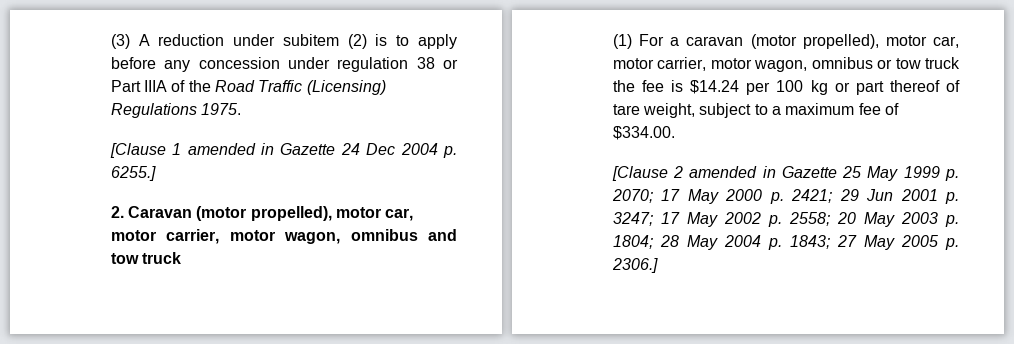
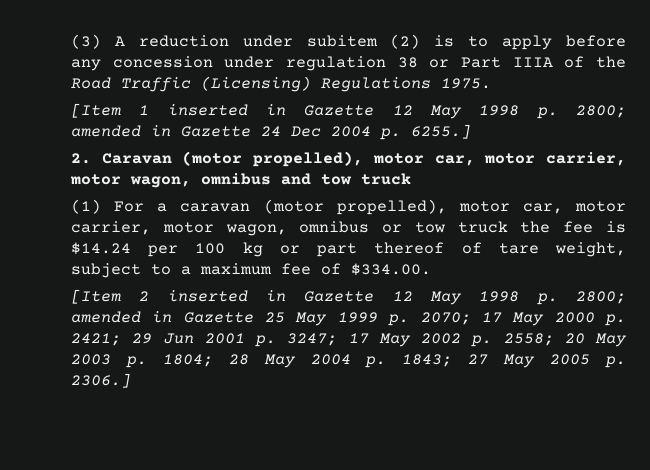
[109,143,182,158] [Clause 1 -> [71,103,626,119] [Item 1 inserted in Gazette 12 May 1998 p. 2800;
[611,166,684,181] [Clause 2 -> [71,289,626,305] [Item 2 inserted in Gazette 12 May 1998 p. 2800;

